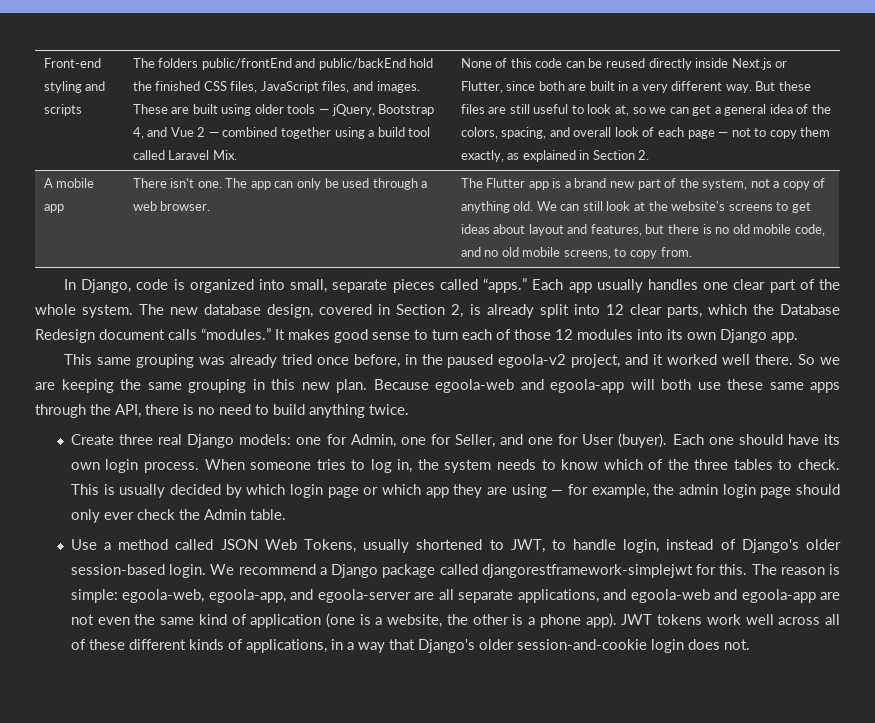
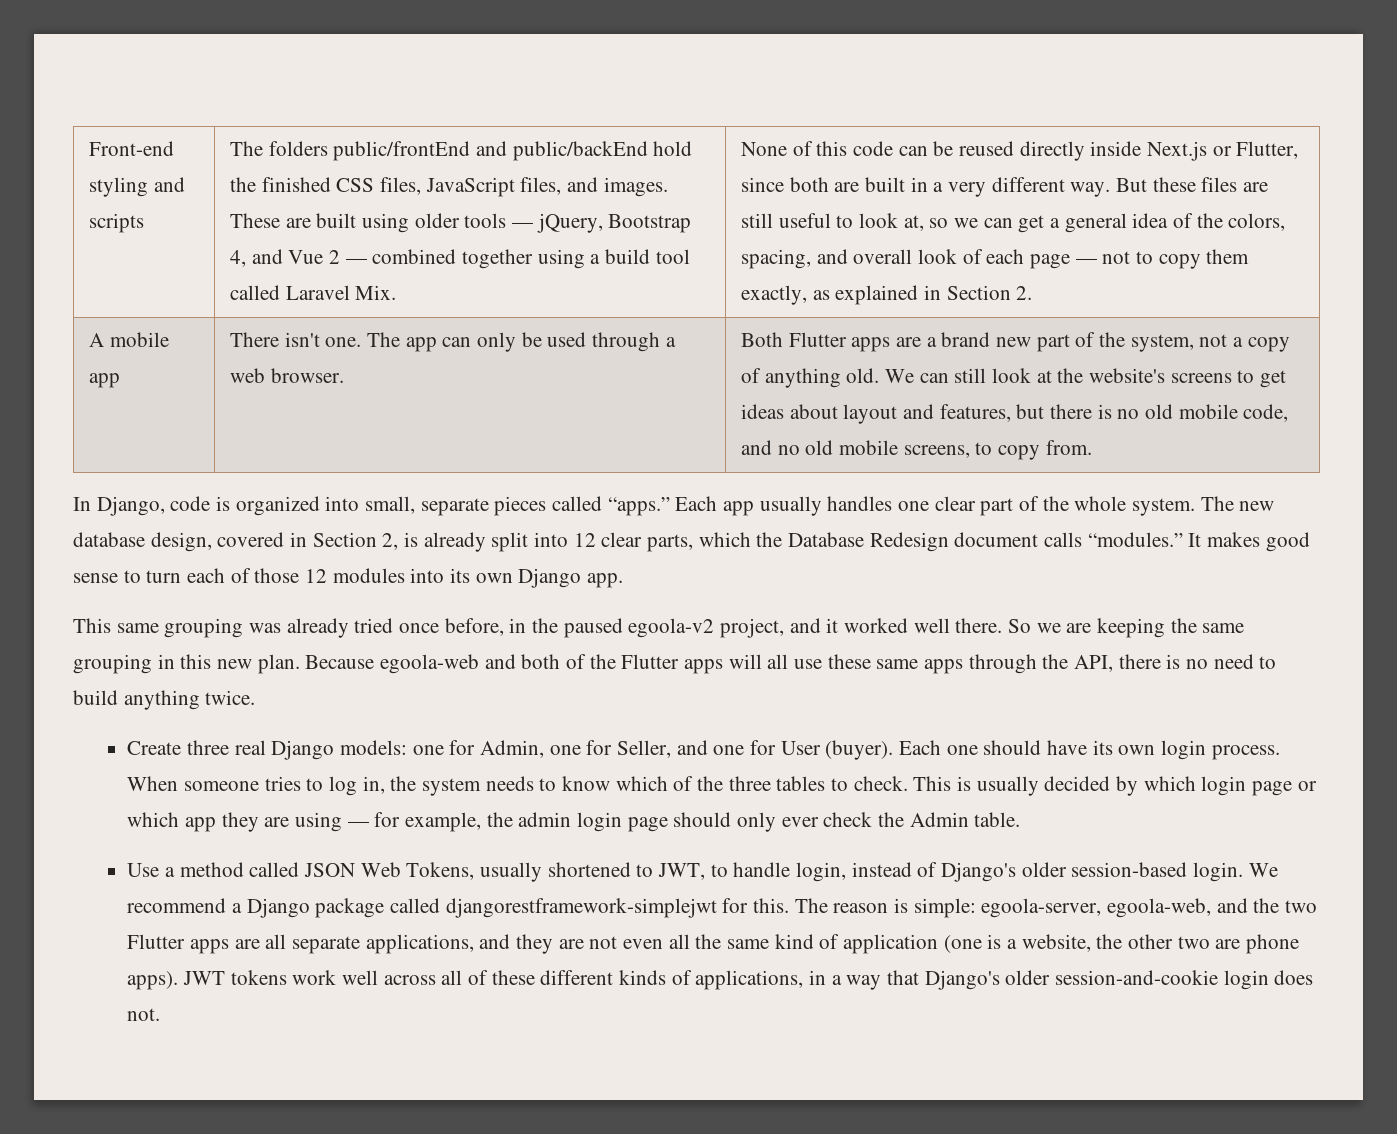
[460,178,562,190] The Flutter app is -> [740,332,921,352] Both Flutter apps are
[550,379,691,393] egoola-app will both -> [521,654,789,674] both of the Flutter apps will all
[122,589,411,603] egoola-web, egoola-app, and egoola-server -> [981,898,1318,918] [127,934,229,954] egoola-server, egoola-web, and the two Flutter apps
[630,589,816,603] egoola-web and egoola-app -> [516,934,554,954] they
(130, 621) none -> [668,934,690,949] all
[512,613,617,628] is a phone app). -> [1177,934,1300,954] [127,971,179,990] two are phone apps).

